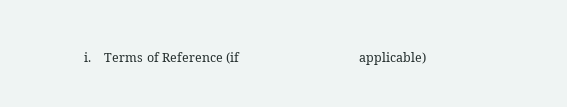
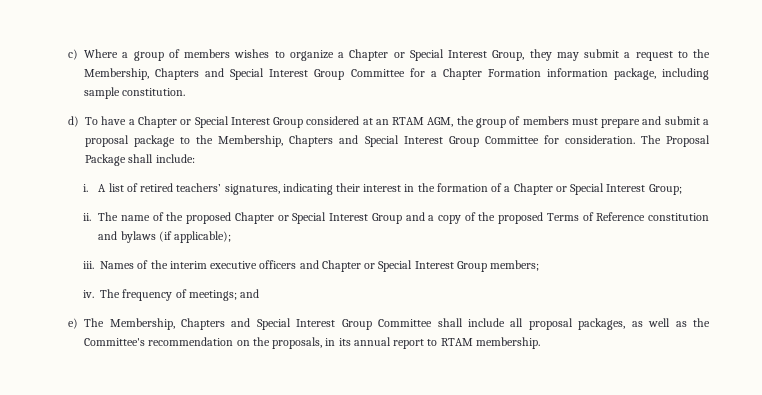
[84,52,427,65] i. Terms of Reference (if applicable) -> [68,49,710,61] [84,68,709,80] [84,87,186,99] [68,116,709,128] [85,135,710,147] [85,154,195,166] [83,183,682,195] [83,212,709,224] [98,231,232,243] [83,260,540,272] [83,289,260,301] [68,318,710,330] [84,337,540,349] c) Where a group of members wishes to organize a Chapter or Special Interest Group, they may submit a request to the Membership, Chapters and Special Interest Group Committee for a Chapter Formation information package, including sample constitution. // d) To have a Chapter or Special Interest Group considered at an RTAM AGM, the group of members must prepare and submit a proposal package to the Membership, Chapters and Special Interest Group Committee for consideration. The Proposal Package shall include: // i. A list of retired teachers’ signatures, indicating their interest in the formation of a Chapter or Special Interest Group; // ii. The name of the proposed Chapter or Special Interest Group and a copy of the proposed Terms of Reference constitution and bylaws (if applicable); // iii. Names of the interim executive officers and Chapter or Special Interest Group members; // iv. The frequency of meetings; and // e) The Membership, Chapters and Special Interest Group Committee shall include all proposal packages, as well as the Committee's recommendation on the proposals, in its annual report to RTAM membership.

